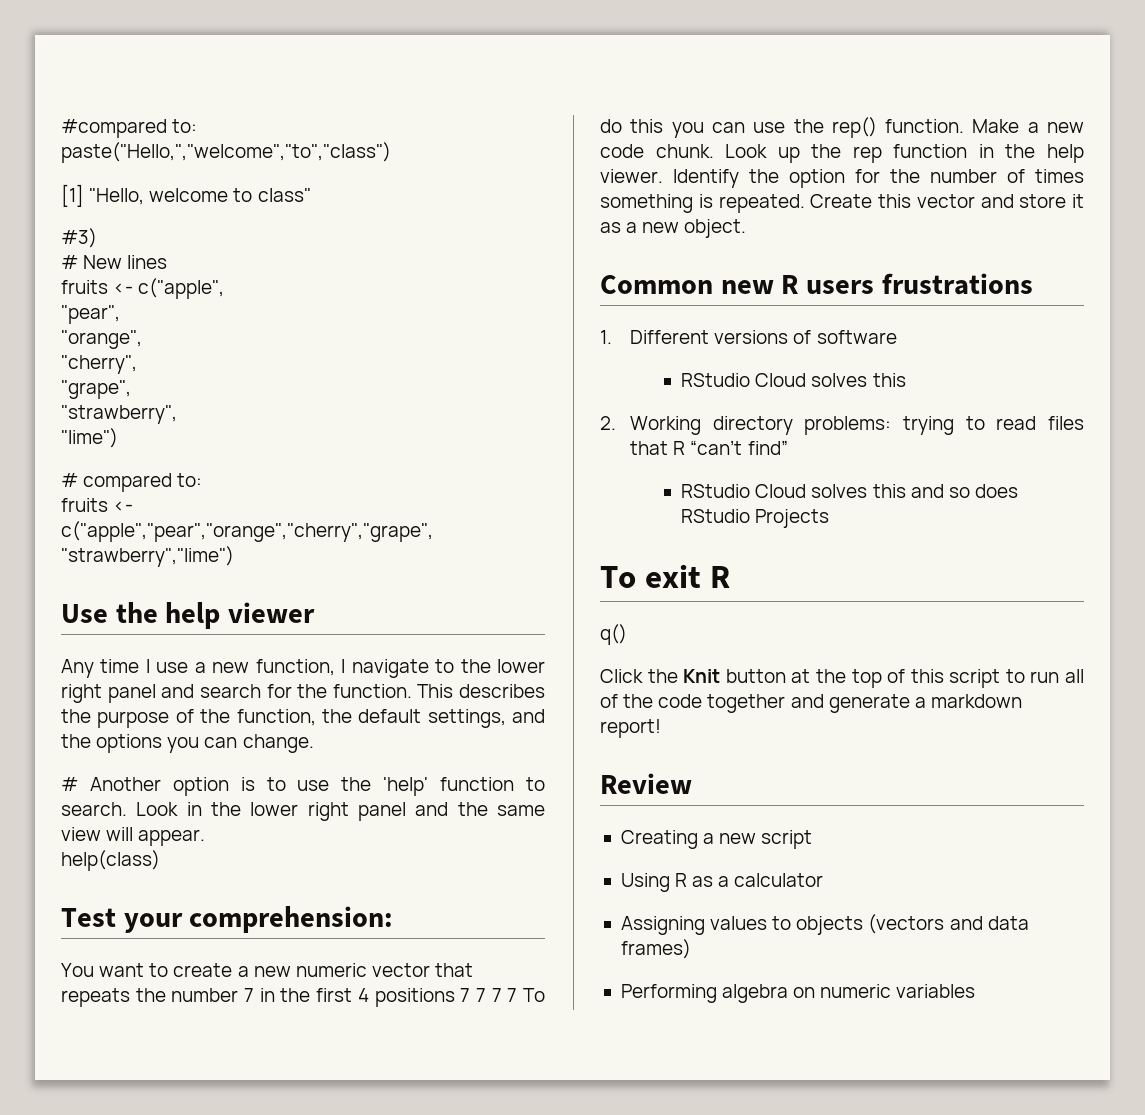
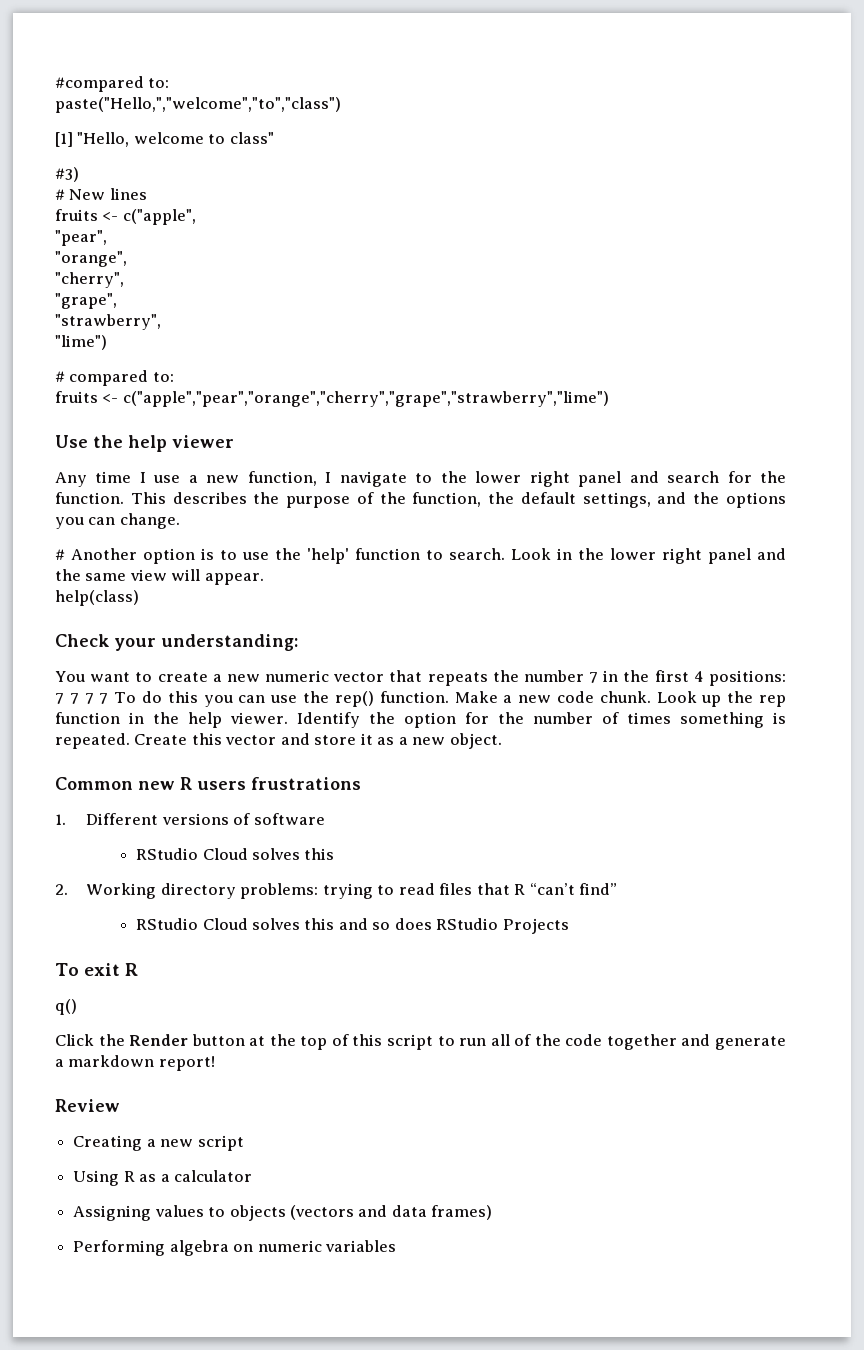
[61,906,394,933] Test your comprehension: -> [55,634,298,651] Check your understanding:
[374,988,455,1007] positions -> [708,670,786,686] positions:
[683,669,721,683] Knit -> [129,1034,189,1046] Render

